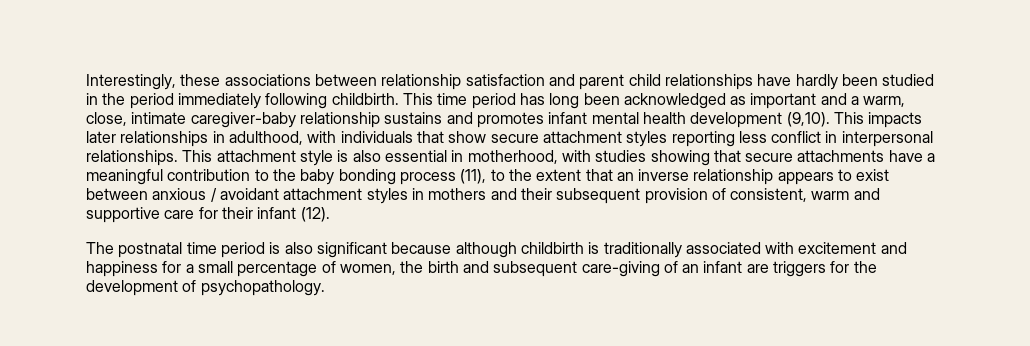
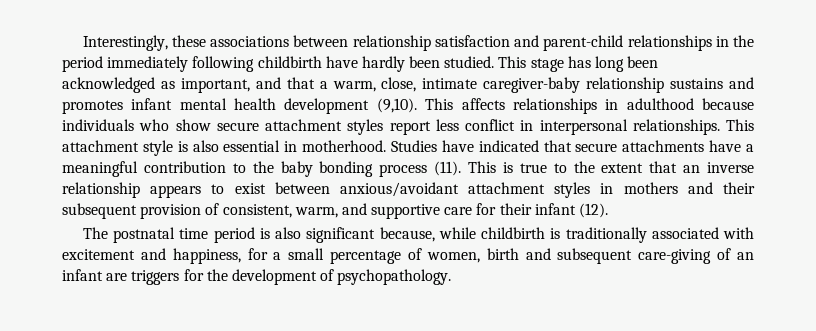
[579,74,935,90] parent child relationships have hardly been studied -> [543,35,712,51] parent-child relationships
[331,93,516,109] childbirth. This time period -> [257,56,564,72] childbirth have hardly been studied. This stage
[750,93,847,109] important and -> [180,77,315,93] important, and that
[868,112,923,128] [86,131,444,147] impacts later relationships in adulthood, with individuals that -> [461,98,754,114] [62,119,170,131] affects relationships in adulthood because individuals who
[671,131,735,147] reporting -> [389,121,431,135] report
[467,150,710,166] motherhood, with studies showing -> [302,140,539,152] motherhood. Studies have indicated
[460,169,487,184] (11), -> [434,161,547,176] (11). This is true
[152,188,279,202] anxious / avoidant -> [339,182,459,197] anxious/avoidant
[811,191,850,200] warm -> [294,207,338,218] warm,
[391,242,517,258] because although -> [379,227,476,242] because, while
[86,261,158,277] happiness -> [172,248,241,264] happiness,
[400,261,424,273] the -> (480, 257) none

